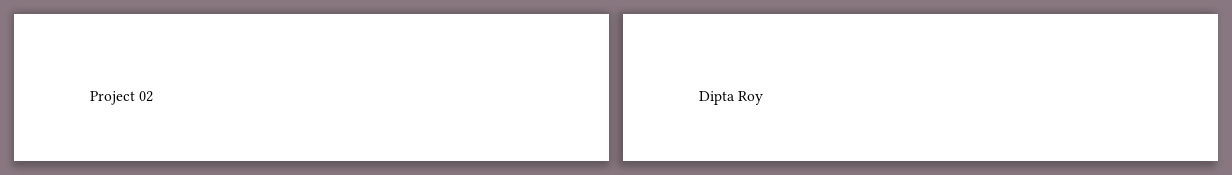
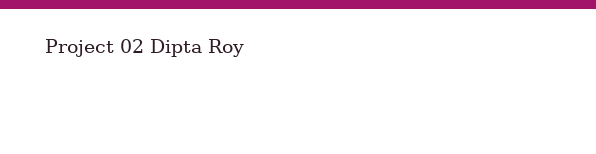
(154, 96) // -> (144, 46) none

